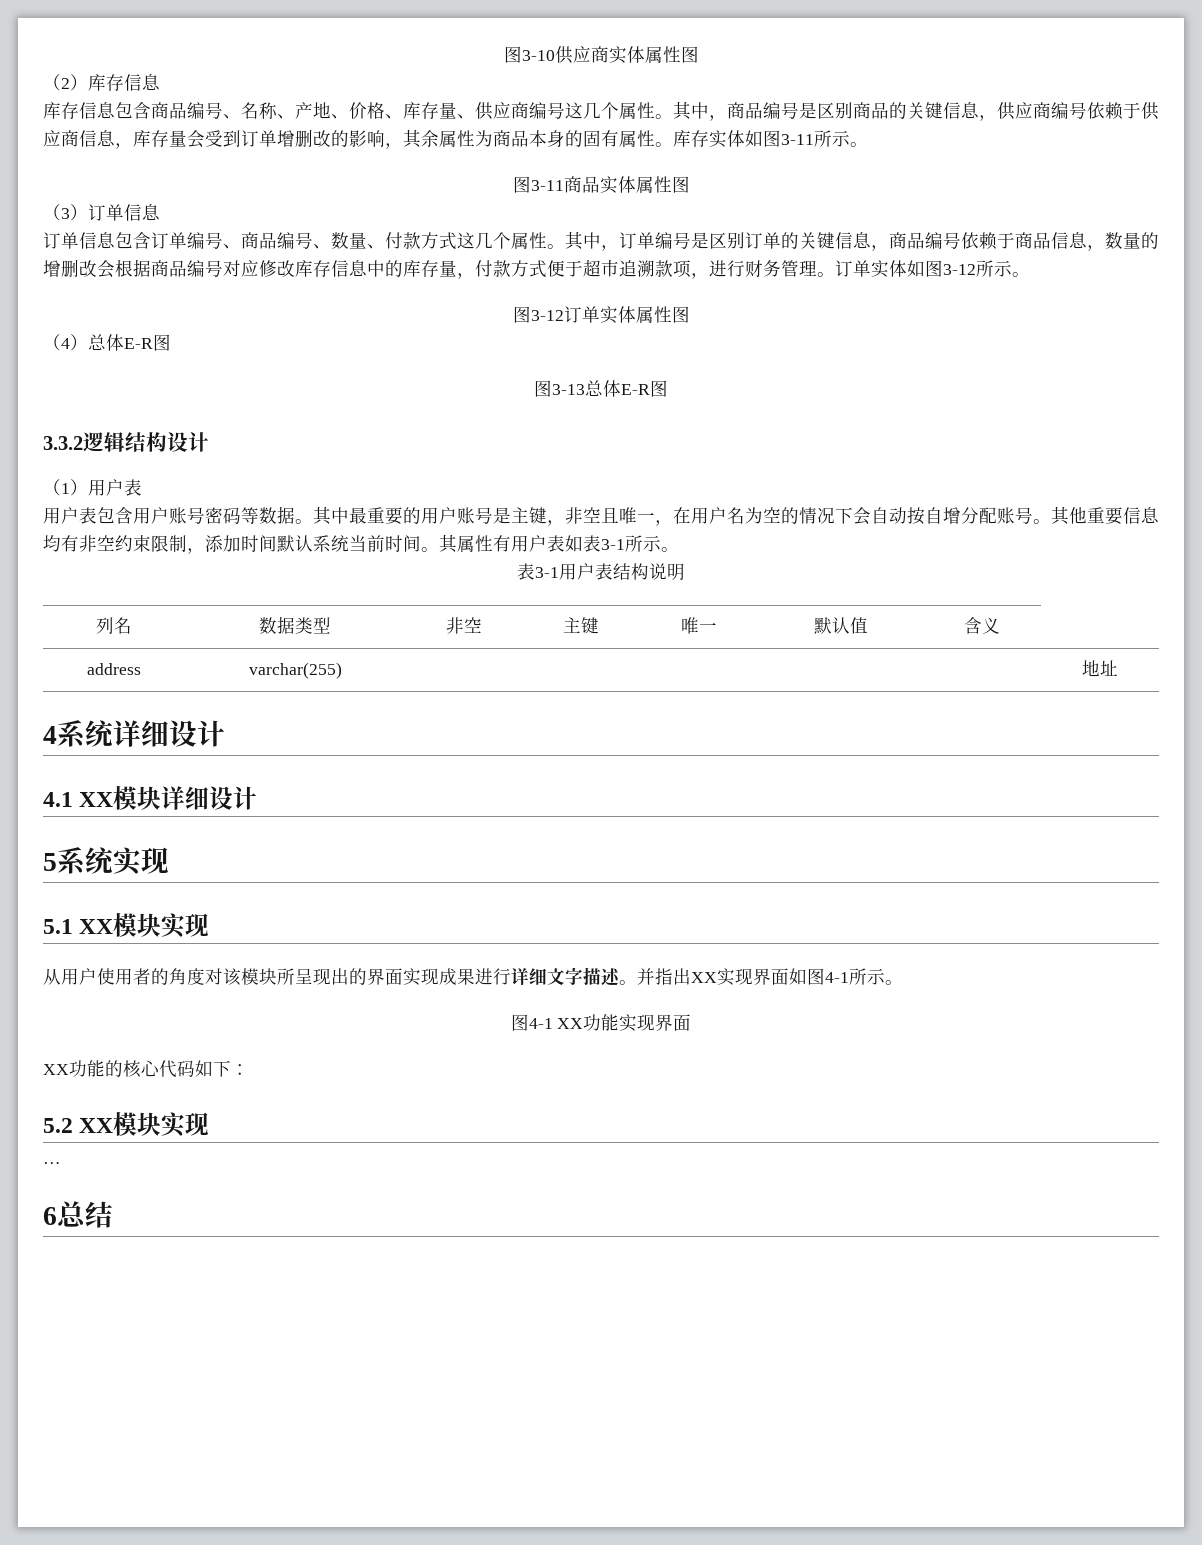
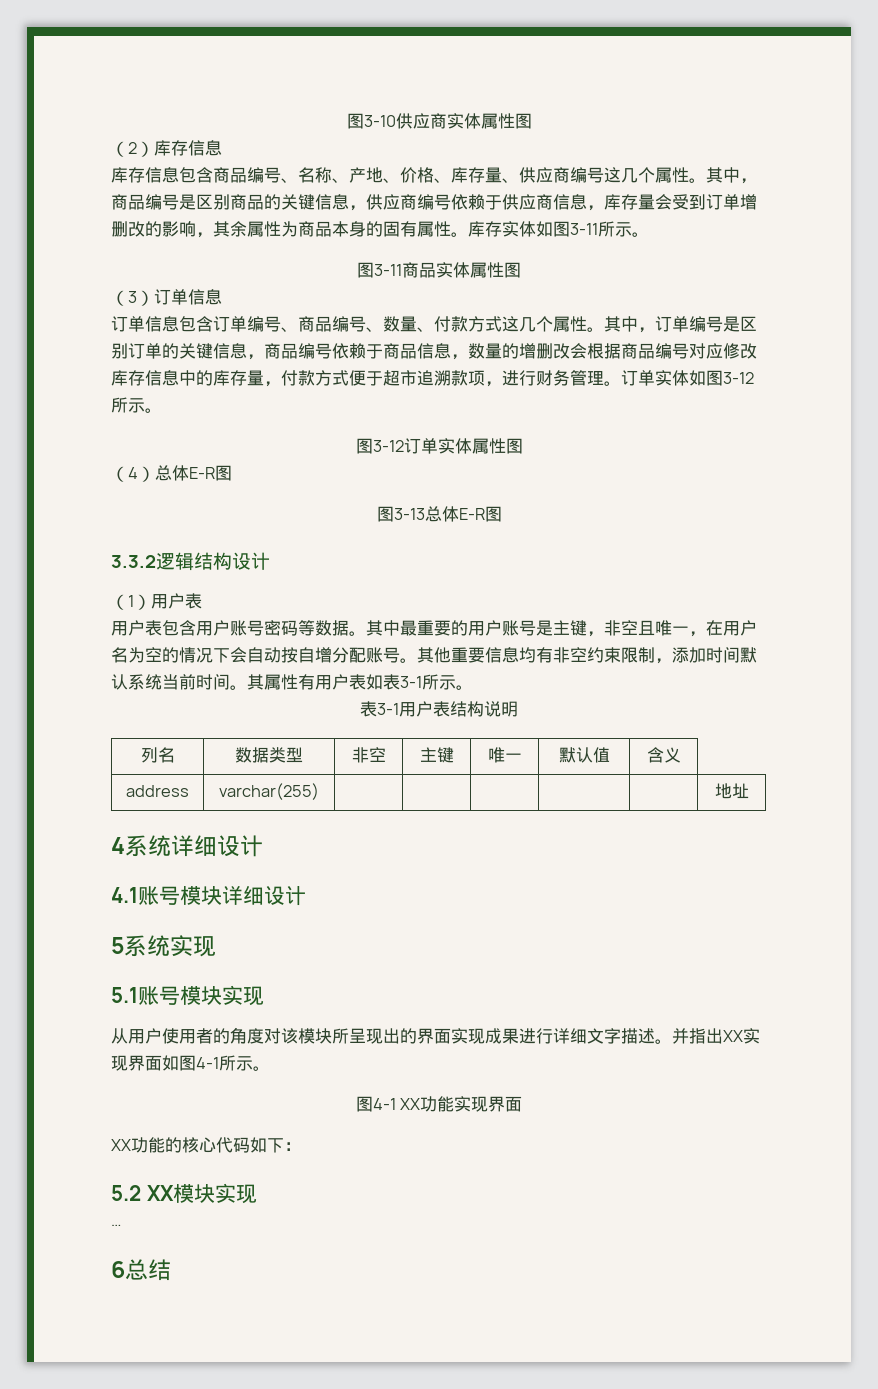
[79,792,114,807] XX -> [138,886,180,905] 账号
[79,919,114,934] XX -> [138,986,180,1005] 账号

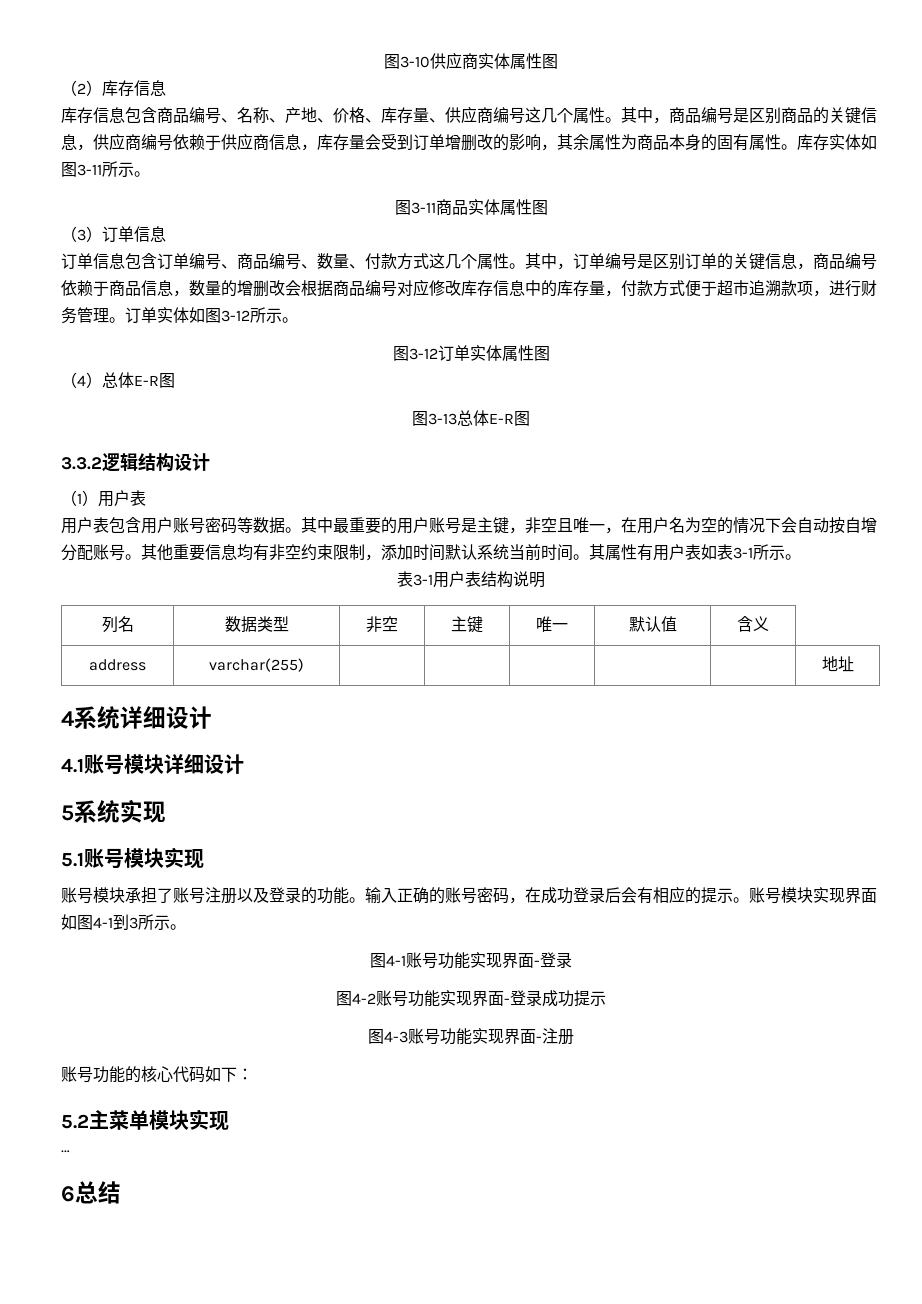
[111,1027,743,1044] 从用户使用者的角度对该模块所呈现出的界面实现成果进行详细文字描述。并指出XX -> [61,886,813,904] 账号模块承担了账号注册以及登录的功能。输入正确的账号密码，在成功登录后会有相应的提示。账号模块
(219, 1063) none -> [113,914,138,930] 到3
[400,1096,523,1112] [111,1139,131,1151] XX功能实现界面 // XX -> [406,952,572,969] [336,990,606,1007] [368,1028,574,1045] [61,1066,93,1083] 账号功能实现界面-登录 // 图4-2账号功能实现界面-登录成功提示 // 图4-3账号功能实现界面-注册 // 账号
[146,1185,174,1201] XX -> [89,1110,149,1130] 主菜单

